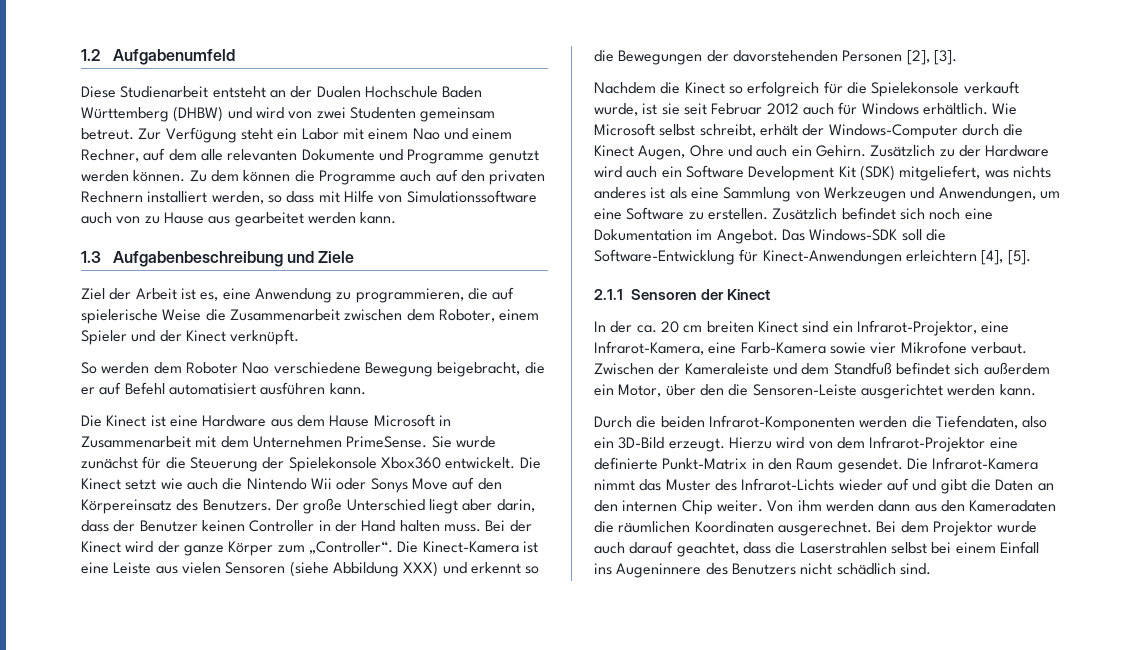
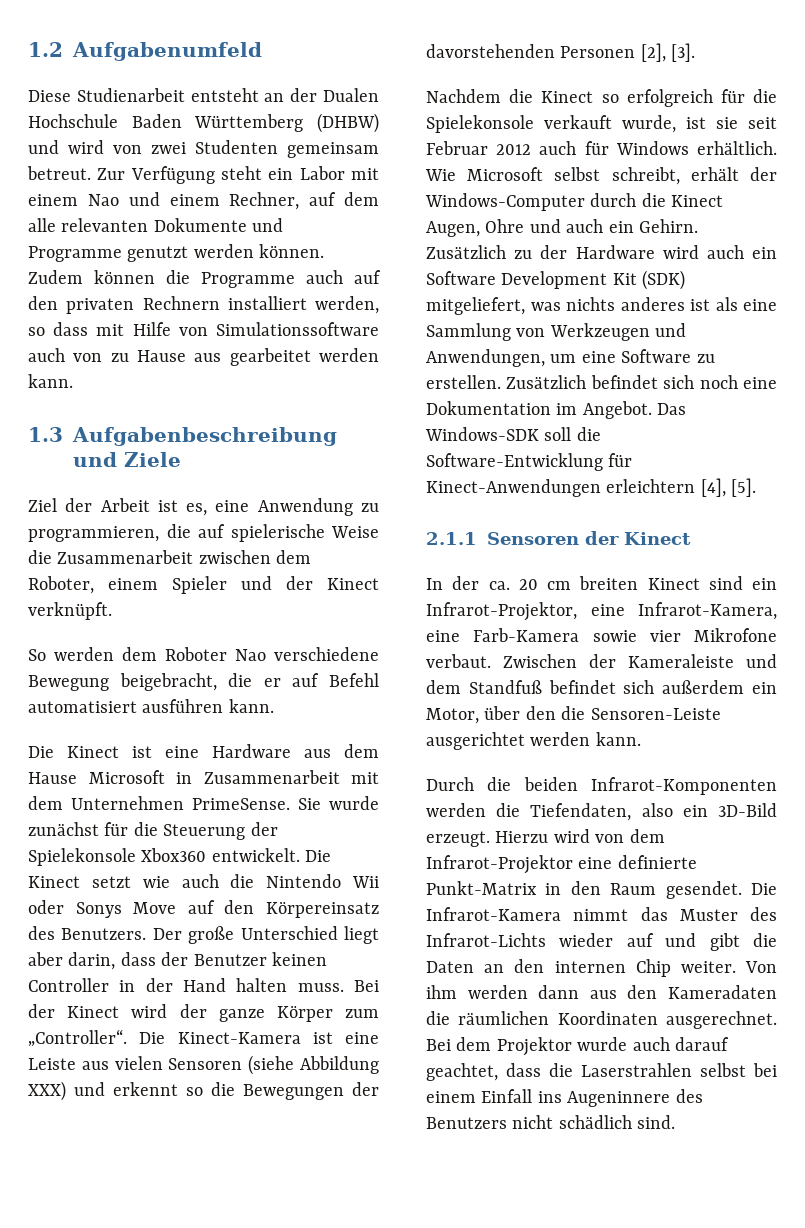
[189,170,239,182] Zu dem -> [28,270,83,284] Zudem

